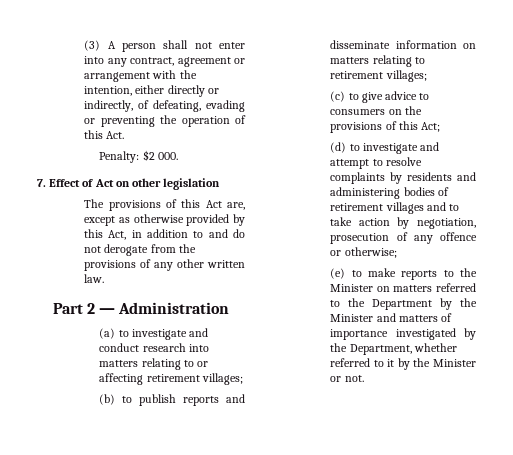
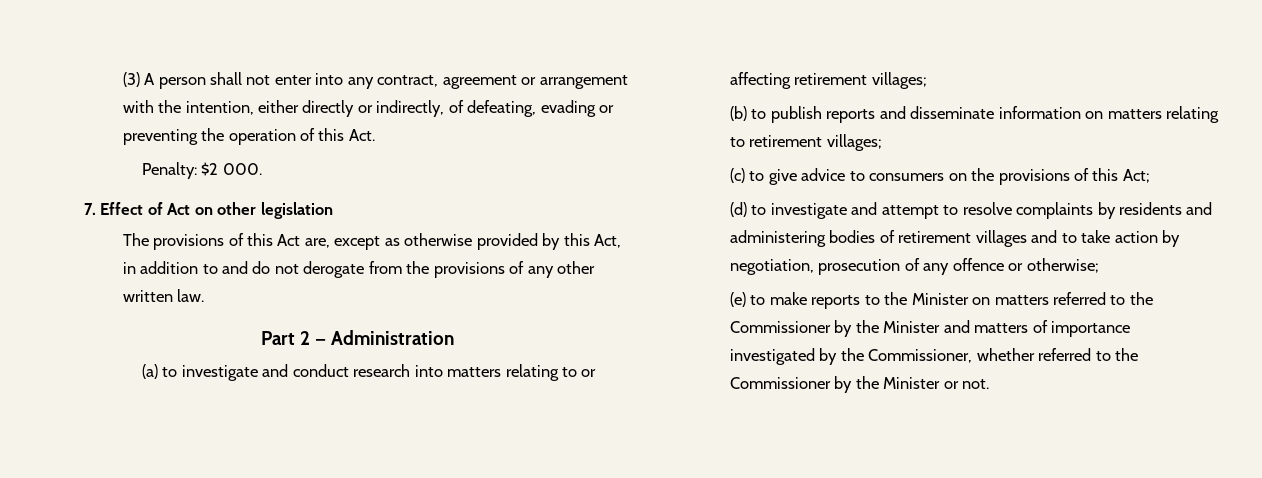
[372,299,433,310] Department -> [729,321,831,333] Commissioner
[349,344,412,355] Department, -> [868,349,973,363] Commissioner,
[387,359,395,367] it -> [1115,348,1139,361] [729,377,831,389] the Commissioner

